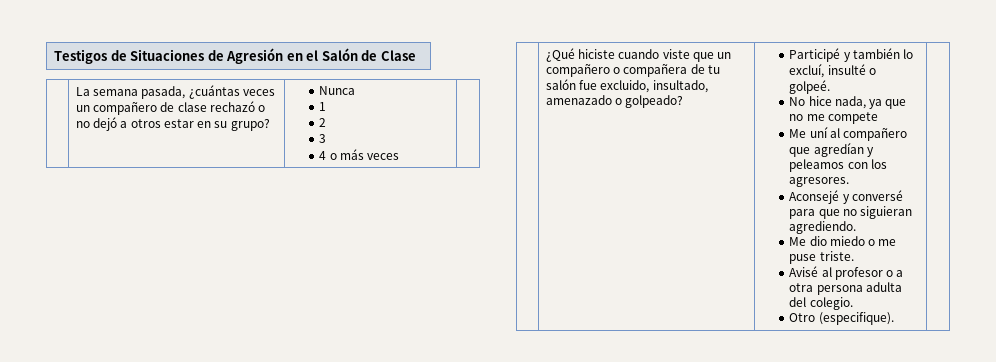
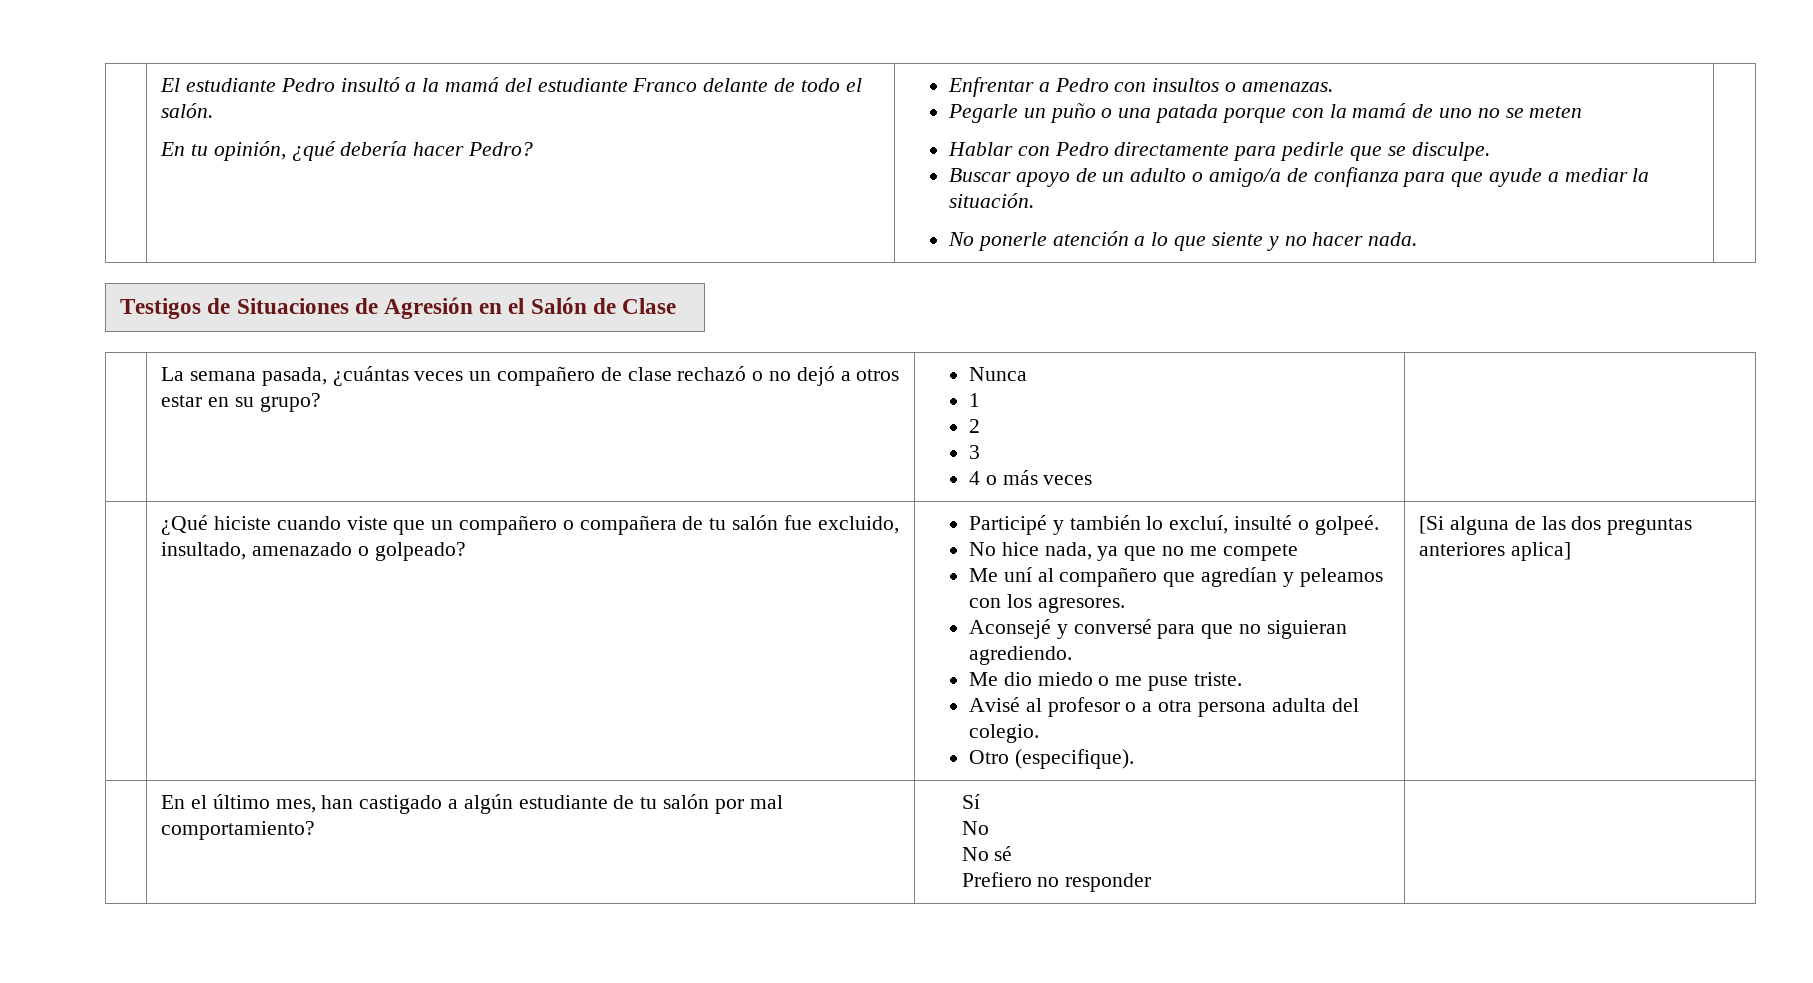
(53, 56) none -> [160,77,862,92] [161,103,214,118] [160,141,534,161] [948,77,1333,97] [948,103,1583,123] [948,142,1490,161] [949,167,1650,187] [949,193,1035,208] [948,231,1418,251] | El estudiante Pedro insultó a la mamá del estudiante Franco delante de todo el salón. // En tu opinión, ¿qué debería hacer Pedro? | Enfrentar a Pedro con insultos o amenazas. // Pegarle un puño o una patada porque con la mamá de uno no se meten // Hablar con Pedro directamente para pedirle que se disculpe. // Buscar apoyo de un adulto o amigo/a de confianza para que ayude a mediar la situación. // No ponerle atención a lo que siente y no hacer nada. | //
(894, 318) none -> [1419,516,1693,535] [1419,542,1572,561] [161,794,783,814] [161,821,316,840] [961,794,980,809] [961,821,989,835] [961,846,1013,861] [961,872,1152,892] | [Si alguna de las dos preguntas anteriores aplica] // | En el último mes, han castigado a algún estudiante de tu salón por mal comportamiento? | Sí // No // No sé // Prefiero no responder

